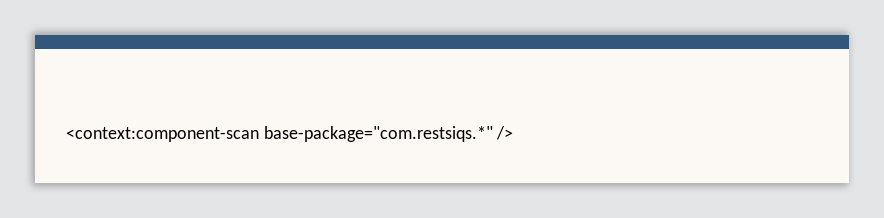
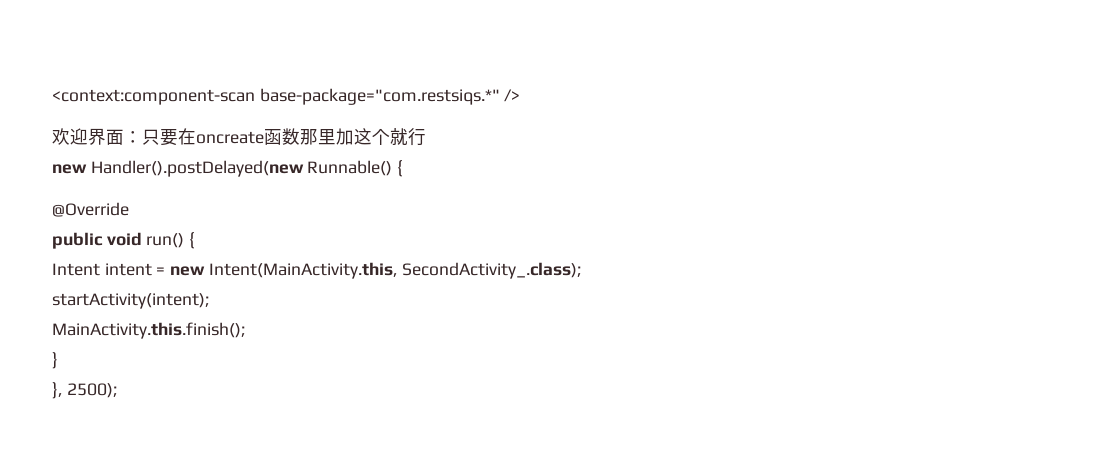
(514, 133) none -> [52,128,426,146] [52,160,404,177] [52,202,129,217] [52,232,196,249] [52,262,581,279] [52,293,209,309] [52,322,245,339] [52,352,58,369] [52,382,117,399] // 欢迎界面：只要在oncreate函数那里加这个就行 // new Handler().postDelayed(new Runnable() { // @Override // public void run() { // Intent intent = new Intent(MainActivity.this, SecondActivity_.class); // startActivity(intent); // MainActivity.this.finish(); // } // }, 2500);

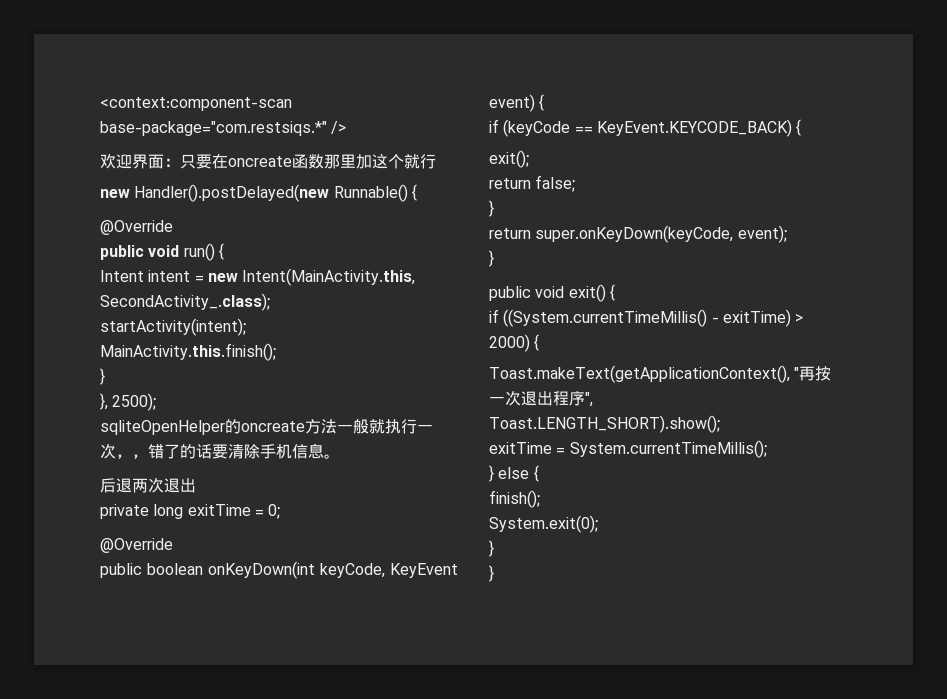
(117, 390) none -> [100,418,433,435] [100,443,340,459] [100,477,196,493] [100,504,281,519] [100,538,173,553] [100,561,458,579] [489,94,545,112] [489,119,802,137] [489,150,529,168] [489,175,576,192] [489,200,494,217] [489,225,787,243] [489,250,494,267] [489,284,615,302] [489,309,804,327] [489,334,540,352] [489,365,832,383] [489,390,593,407] [489,415,720,433] [489,440,767,458] [489,465,539,482] [489,490,540,508] [489,515,598,533] [489,540,494,557] [489,565,494,582] // sqliteOpenHelper的oncreate方法一般就执行一次，，错了的话要清除手机信息。 // 后退两次退出 // private long exitTime = 0; // @Override // public boolean onKeyDown(int keyCode, KeyEvent event) { // if (keyCode == KeyEvent.KEYCODE_BACK) { // exit(); // return false; // } // return super.onKeyDown(keyCode, event); // } // public void exit() { // if ((System.currentTimeMillis() - exitTime) > 2000) { // Toast.makeText(getApplicationContext(), "再按一次退出程序", // Toast.LENGTH_SHORT).show(); // exitTime = System.currentTimeMillis(); // } else { // finish(); // System.exit(0); // } // }

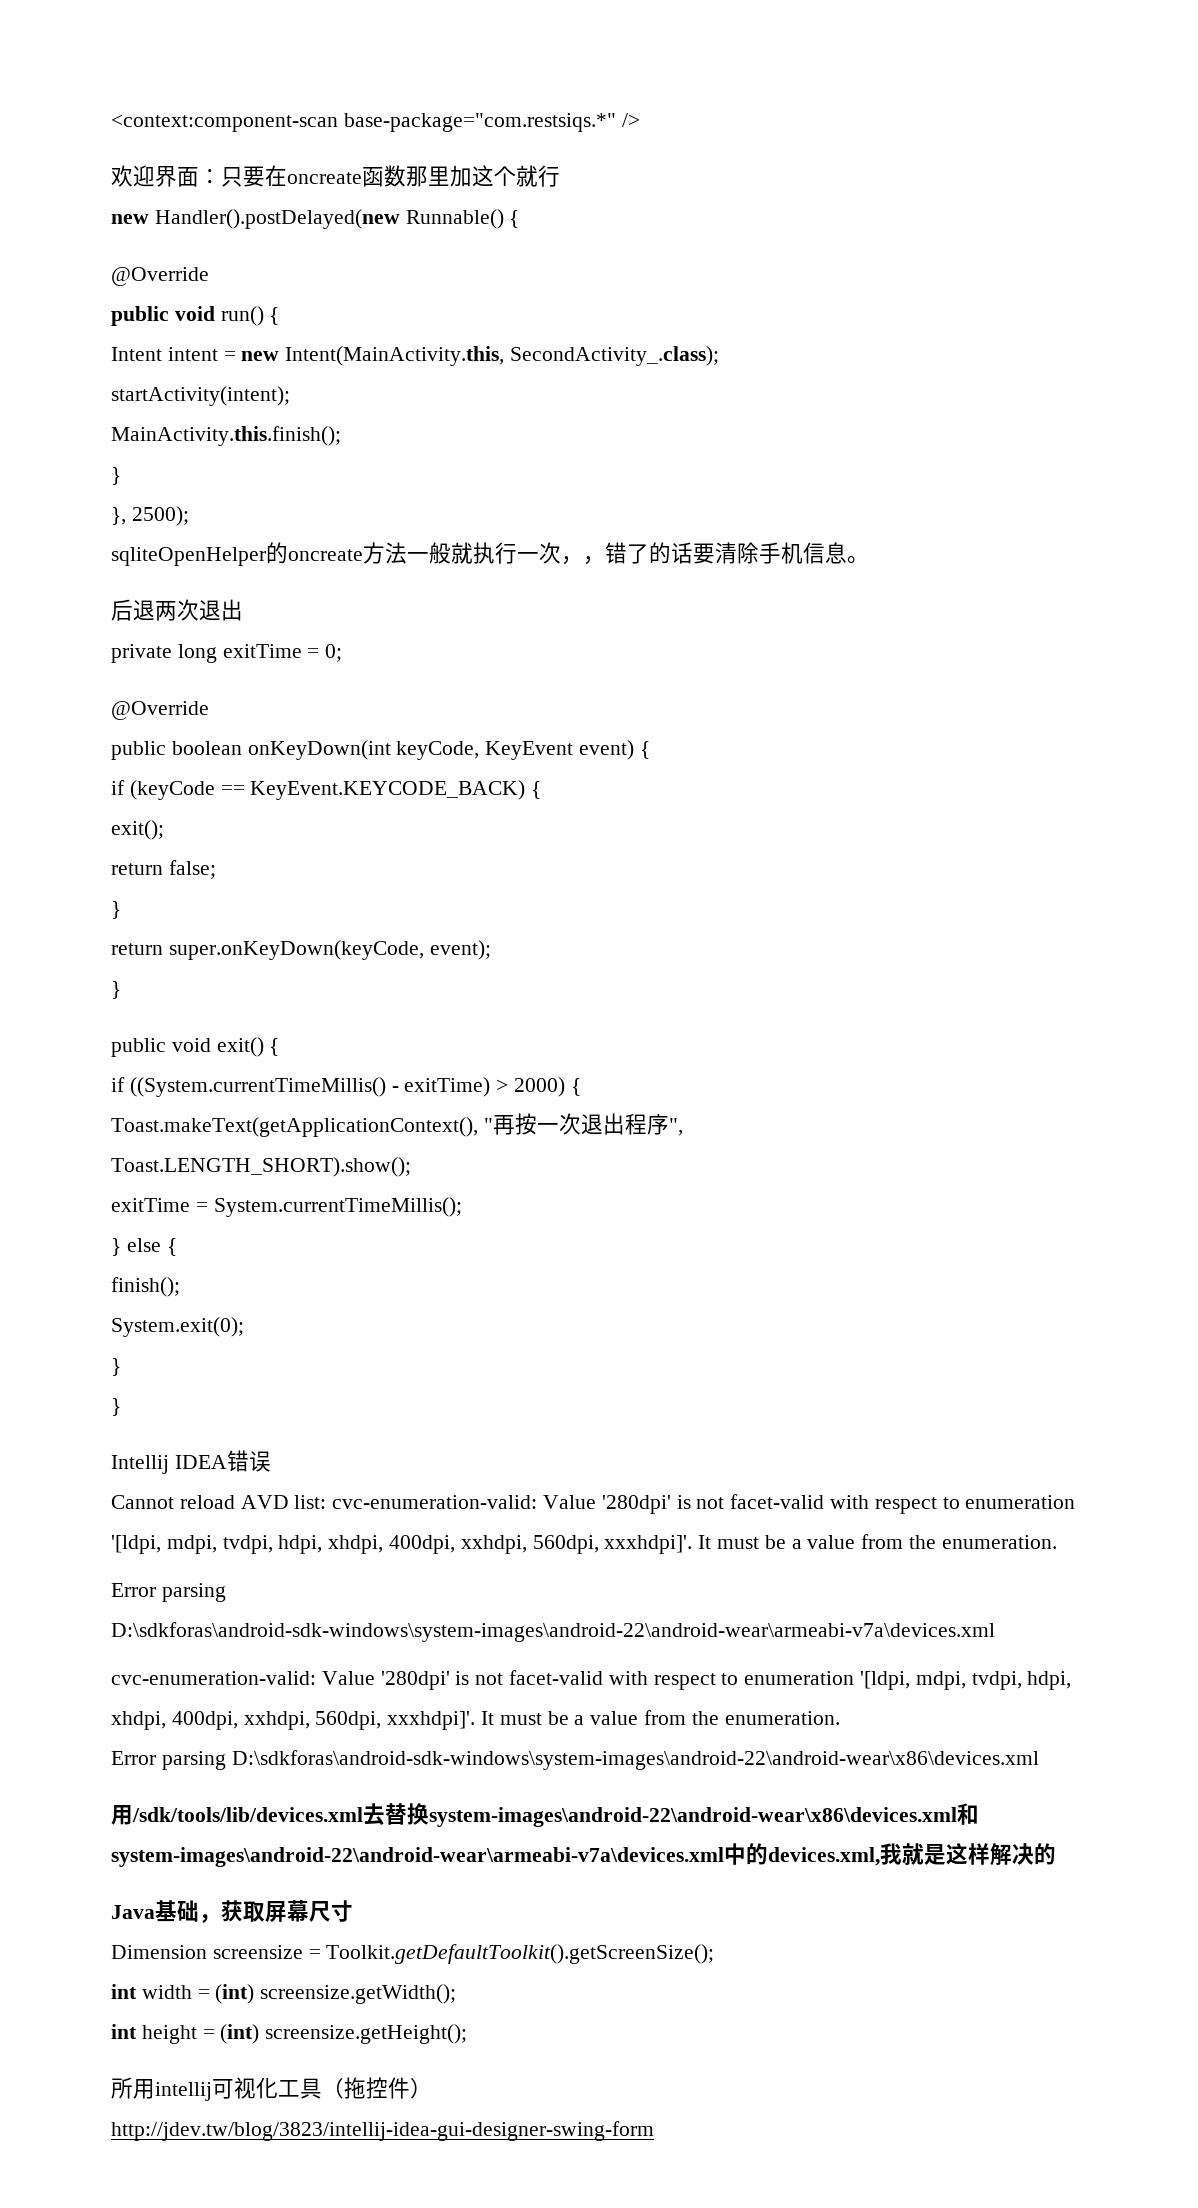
(494, 573) none -> [111,1450,271,1474] [111,1494,1076,1514] [111,1534,1057,1554] [111,1583,226,1602] [111,1622,995,1642] [111,1670,1072,1690] [111,1710,840,1730] [111,1750,1039,1770] [111,1803,979,1827] [111,1843,1056,1867] [111,1900,353,1923] [111,1944,715,1964] [111,1984,457,2004] [111,2024,468,2044] [111,2077,432,2101] [111,2121,654,2141] // Intellij IDEA错误 // Cannot reload AVD list: cvc-enumeration-valid: Value '280dpi' is not facet-valid with respect to enumeration '[ldpi, mdpi, tvdpi, hdpi, xhdpi, 400dpi, xxhdpi, 560dpi, xxxhdpi]'. It must be a value from the enumeration. // Error parsing D:\sdkforas\android-sdk-windows\system-images\android-22\android-wear\armeabi-v7a\devices.xml // cvc-enumeration-valid: Value '280dpi' is not facet-valid with respect to enumeration '[ldpi, mdpi, tvdpi, hdpi, xhdpi, 400dpi, xxhdpi, 560dpi, xxxhdpi]'. It must be a value from the enumeration. // Error parsing D:\sdkforas\android-sdk-windows\system-images\android-22\android-wear\x86\devices.xml // 用/sdk/tools/lib/devices.xml去替换system-images\android-22\android-wear\x86\devices.xml和system-images\android-22\android-wear\armeabi-v7a\devices.xml中的devices.xml,我就是这样解决的 // Java基础，获取屏幕尺寸 // Dimension screensize = Toolkit.getDefaultToolkit().getScreenSize(); // int width = (int) screensize.getWidth(); // int height = (int) screensize.getHeight(); // 所用intellij可视化工具（拖控件） // http://jdev.tw/blog/3823/intellij-idea-gui-designer-swing-form

